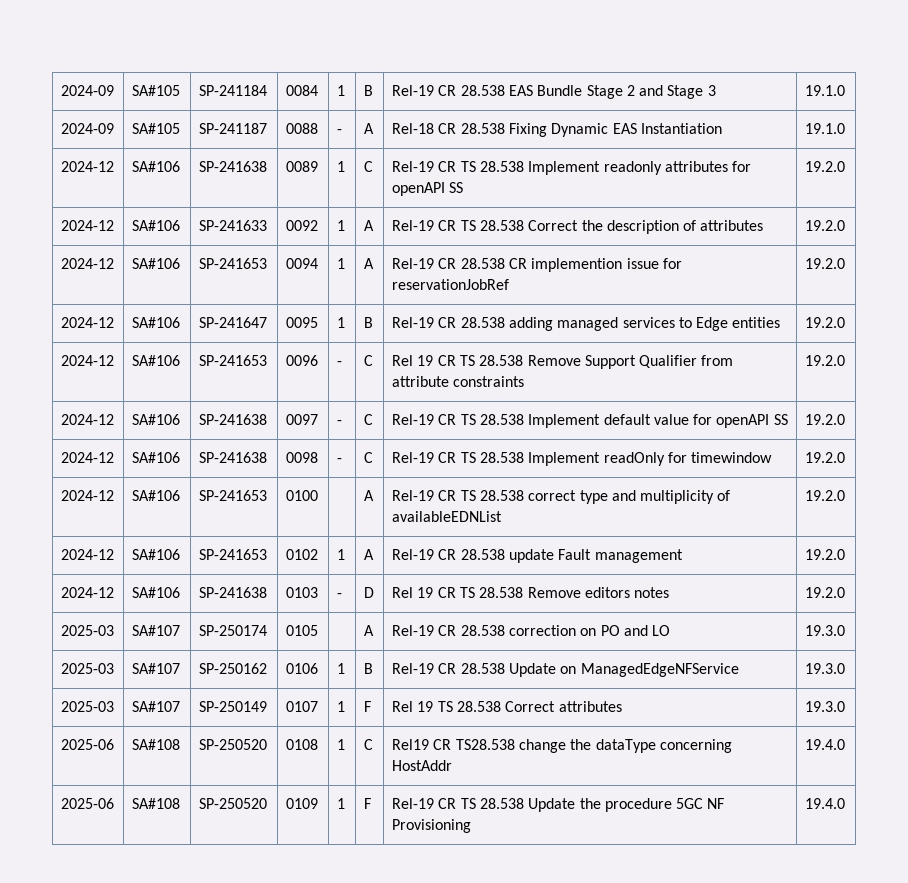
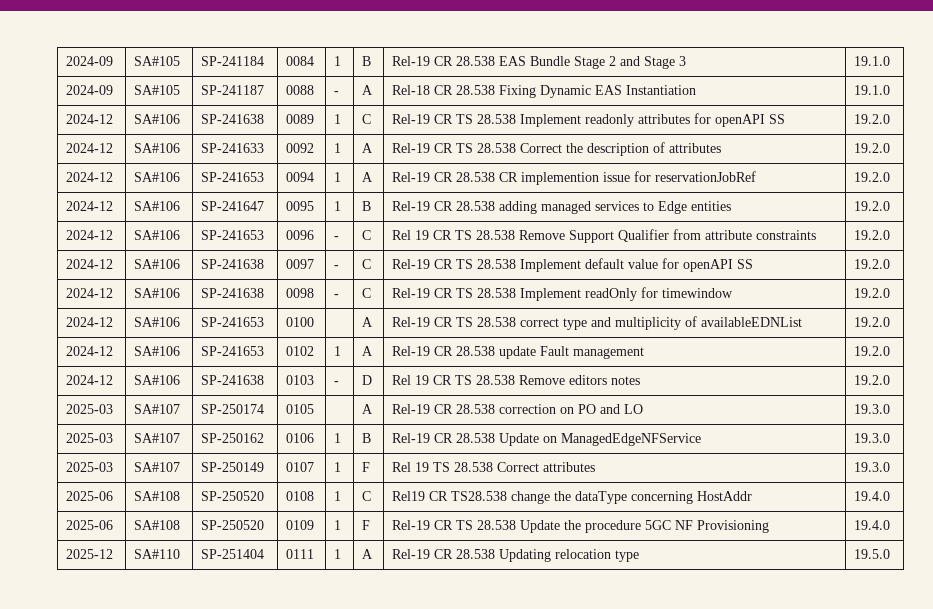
(845, 803) none -> [66,549,114,559] [134,549,181,559] [201,549,265,559] [286,549,315,559] [334,549,342,559] [362,549,374,559] [392,549,640,562] [854,549,891,559] // 2025-12 | SA#110 | SP-251404 | 0111 | 1 | A | Rel-19 CR 28.538 Updating relocation type | 19.5.0

